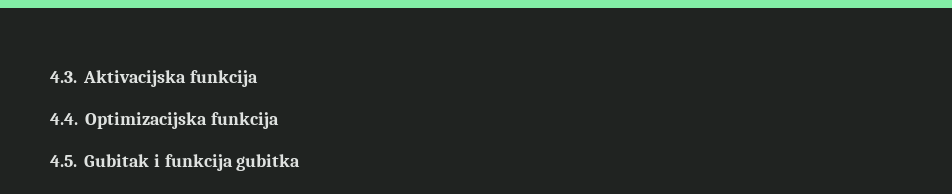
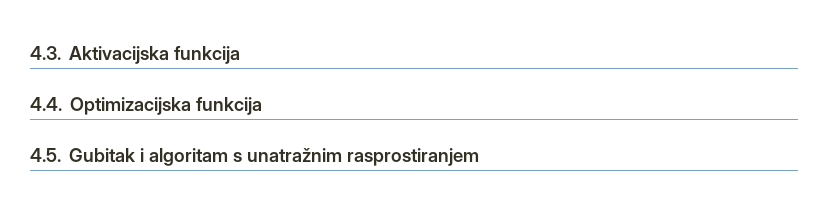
[164,154,301,171] funkcija gubitka -> [149,148,480,166] algoritam s unatražnim rasprostiranjem

